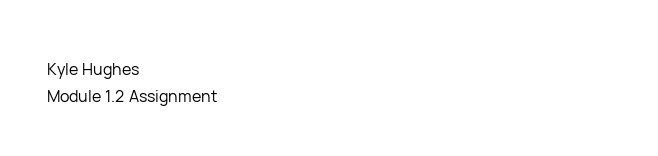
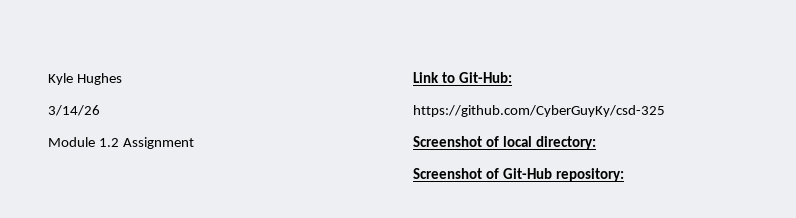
(140, 71) none -> [48,105,100,116] // 3/14/26
(217, 98) none -> [413,72,512,83] [413,105,665,117] [413,136,596,150] [413,168,624,182] // Link to Git-Hub: // https://github.com/CyberGuyKy/csd-325 // Screenshot of local directory: // Screenshot of Git-Hub repository:

